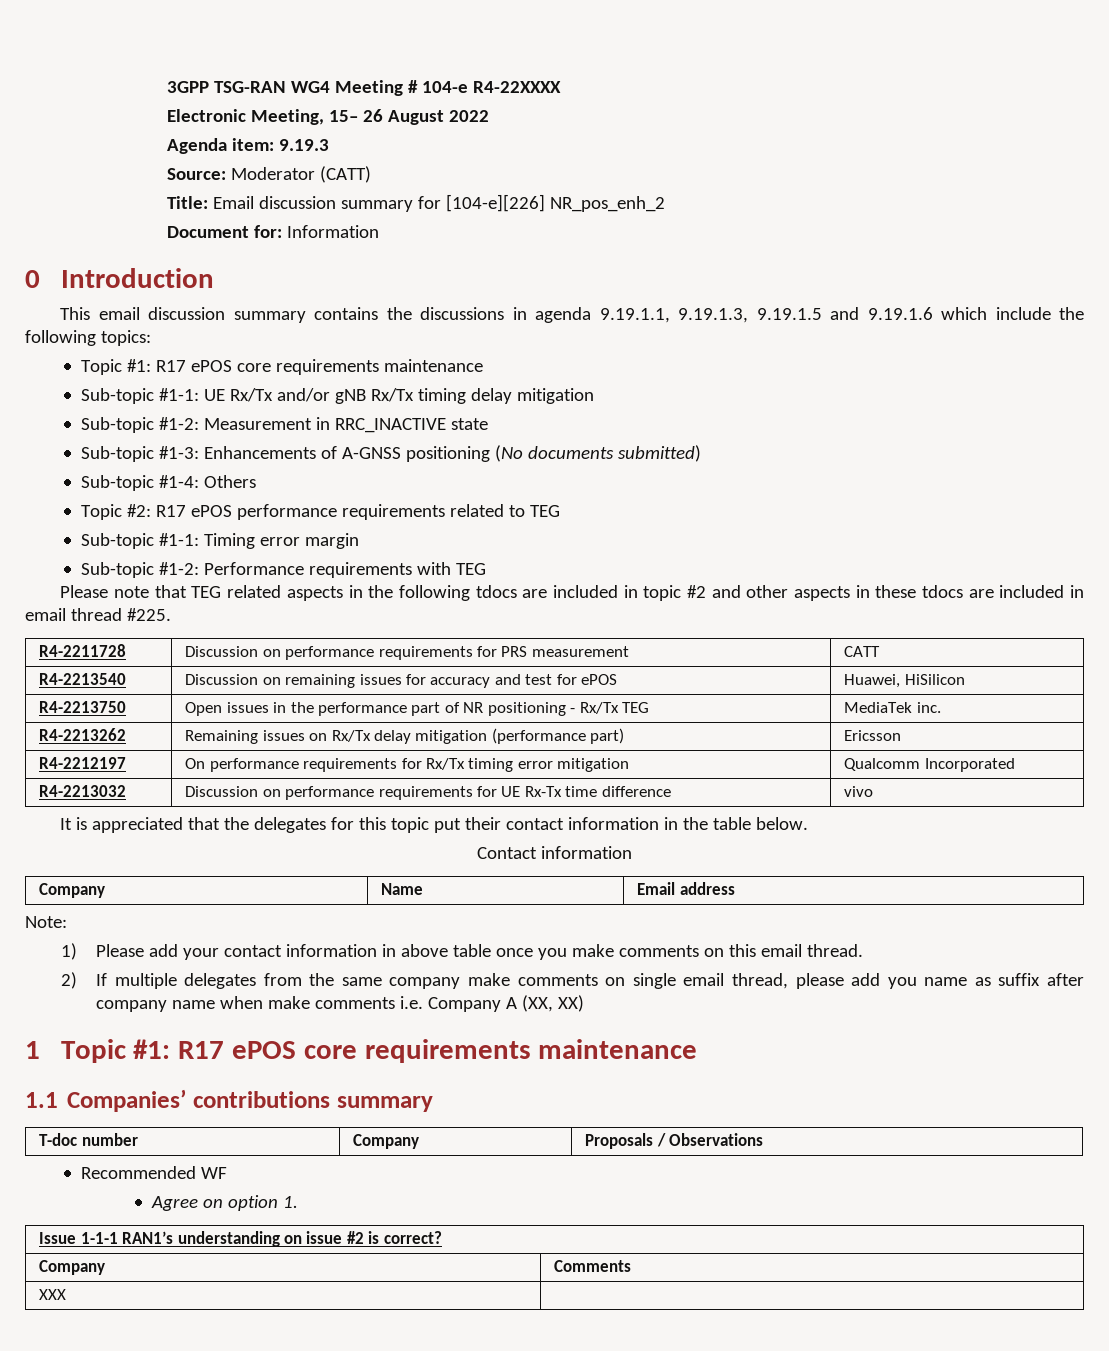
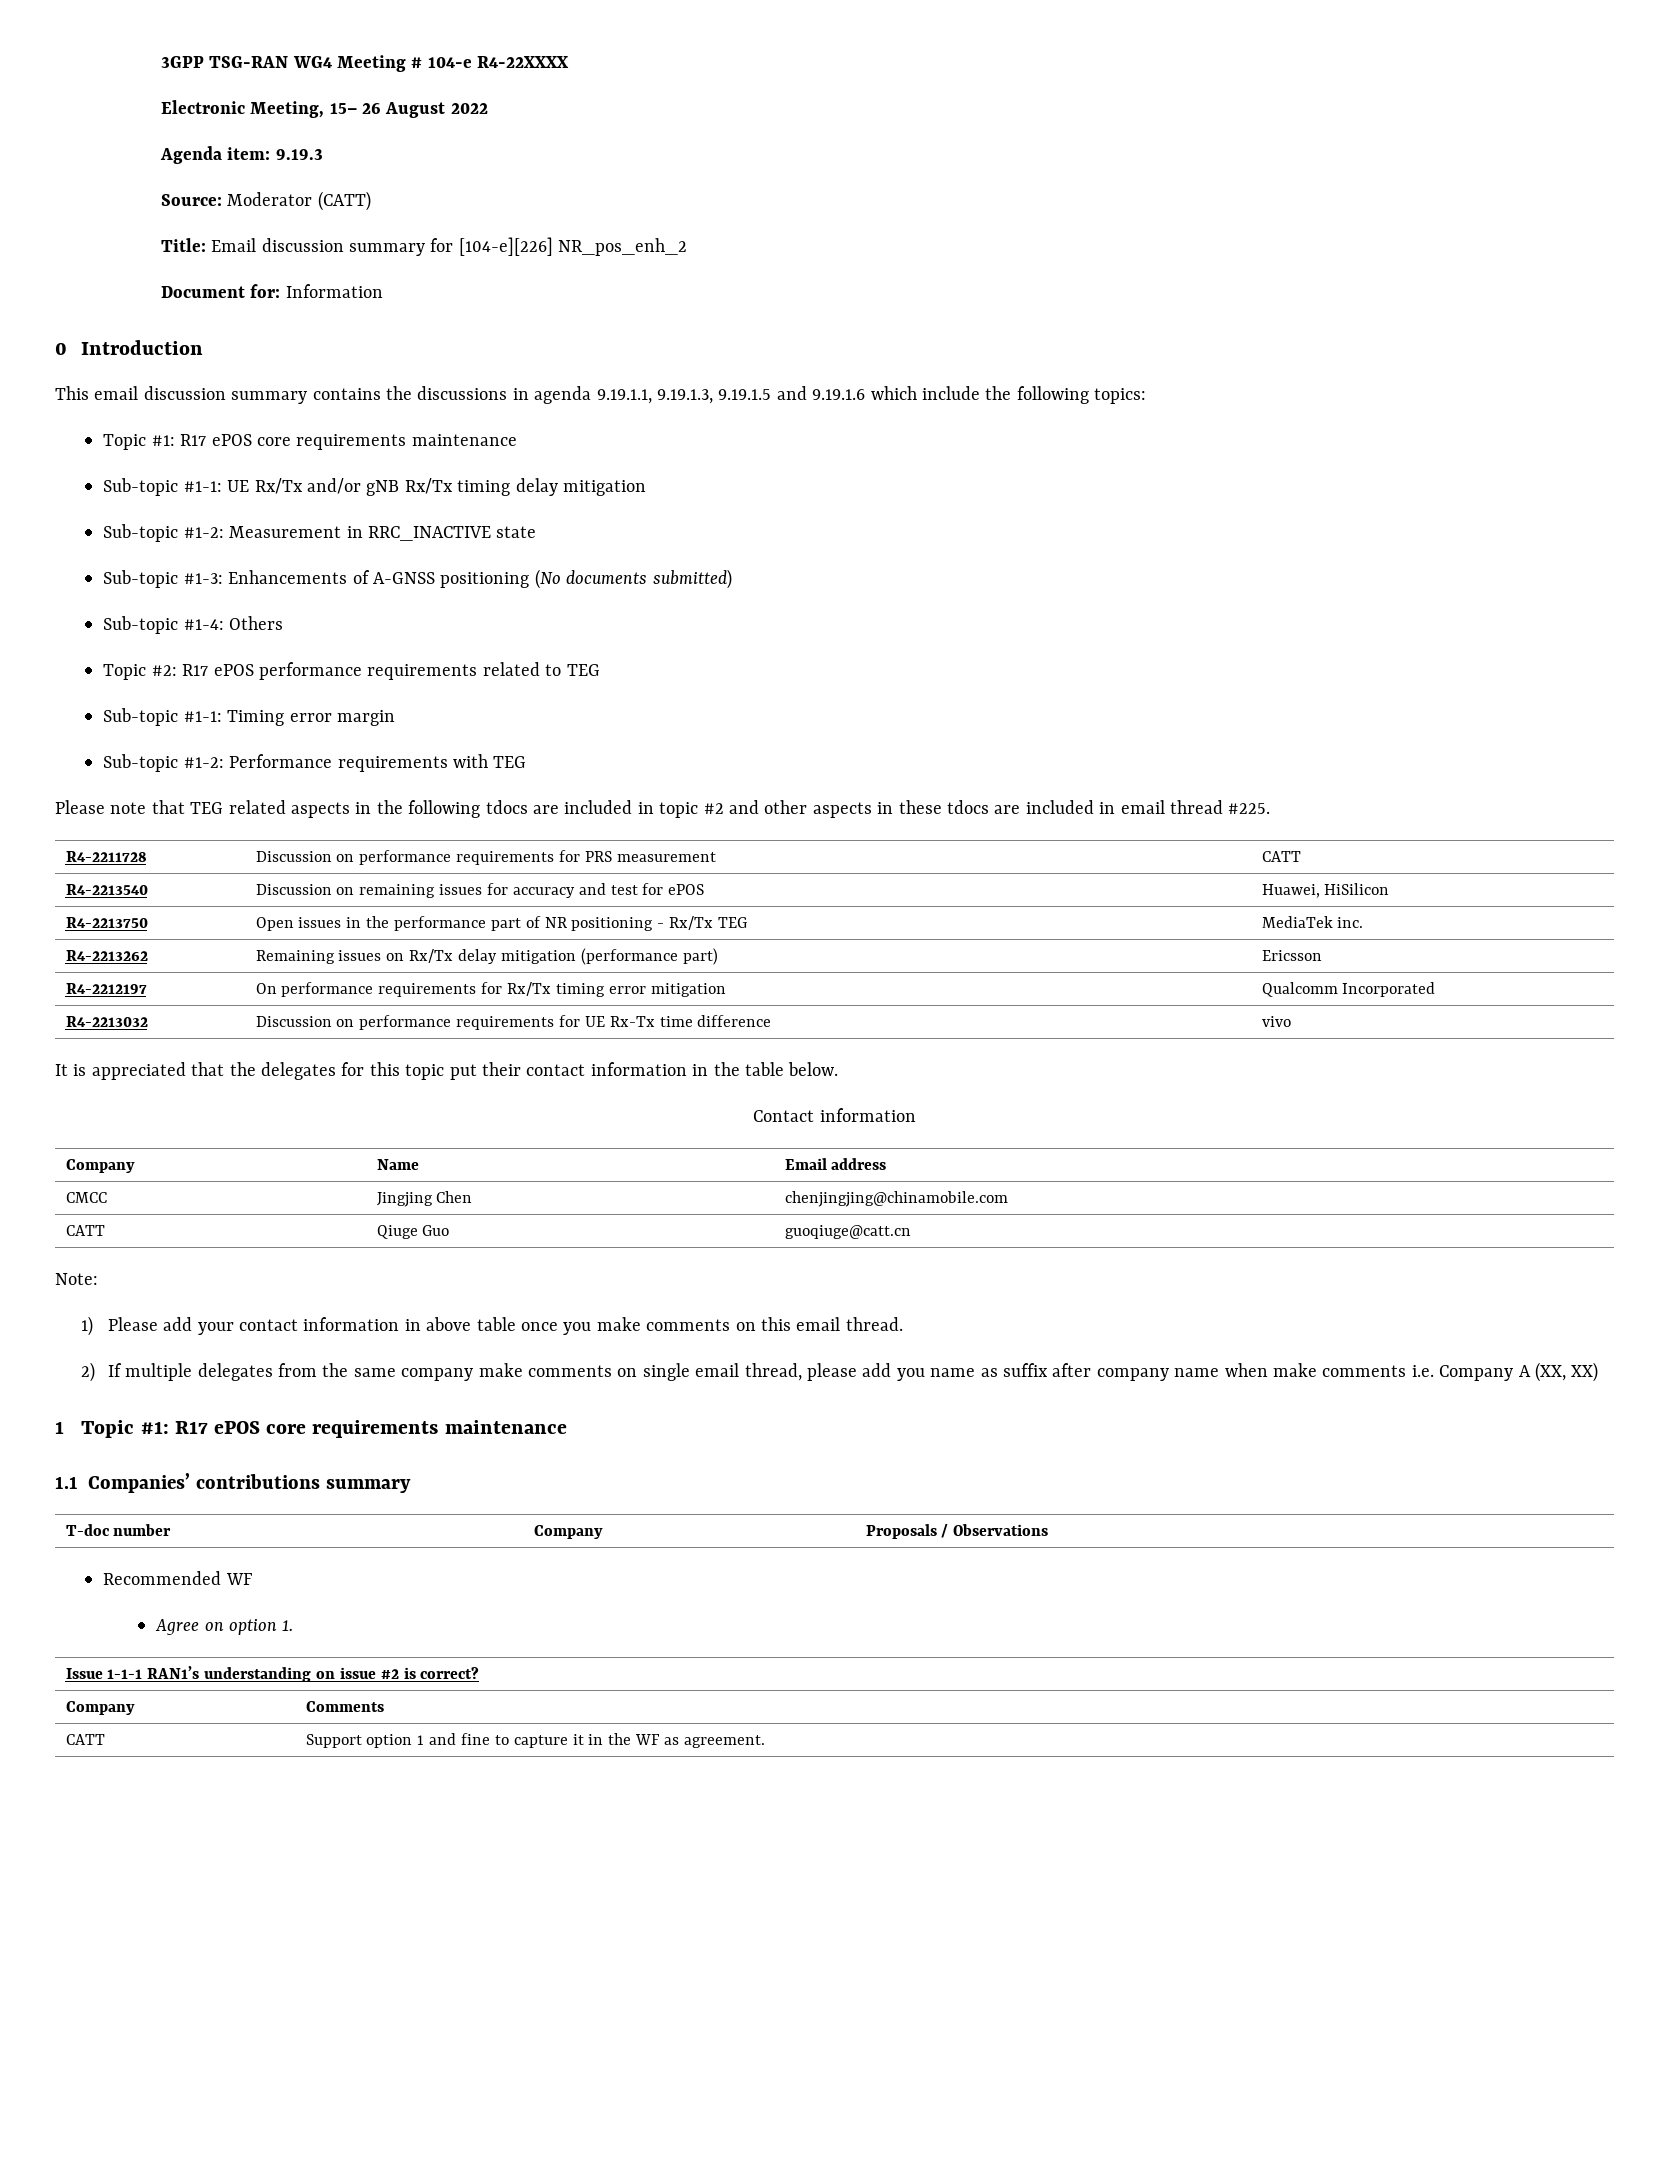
(735, 888) none -> [65,1192,107,1203] [376,1191,473,1207] [784,1191,1008,1207] [65,1225,105,1236] [376,1225,450,1239] [784,1225,911,1239] // CMCC | Jingjing Chen | chenjingjing@chinamobile.com // CATT | Qiuge Guo | guoqiuge@catt.cn
[39,1289,67,1300] XXX | -> [65,1734,105,1745] [305,1733,765,1748] CATT | Support option 1 and fine to capture it in the WF as agreement.

